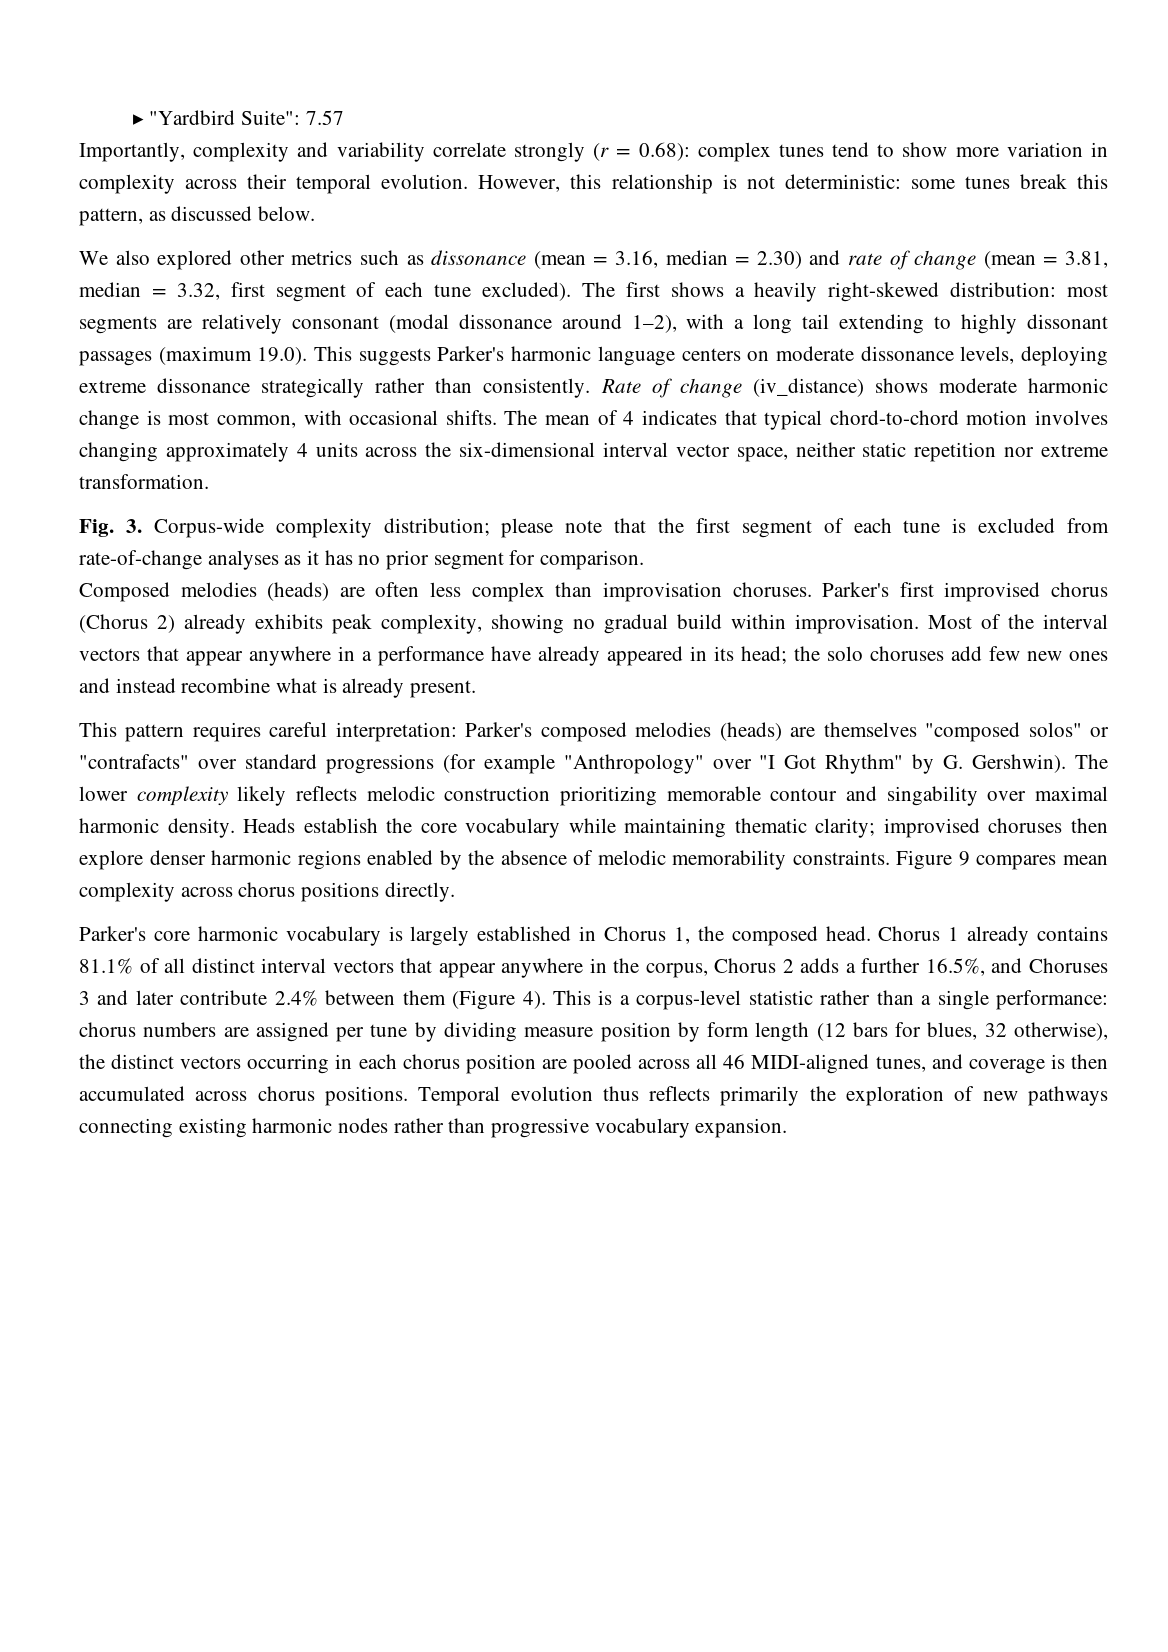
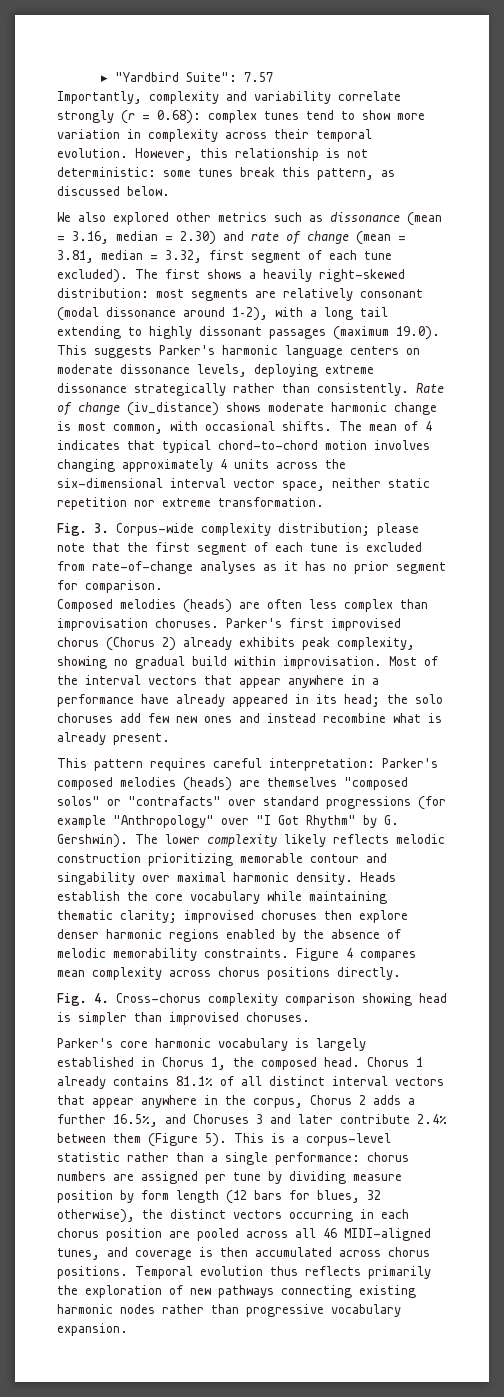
[958,851,970,866] 9 -> [346,948,353,958] 4
(455, 892) none -> [57,993,447,1006] [57,1012,310,1025] // Fig. 4. Cross-chorus complexity comparison showing head is simpler than improvised choruses.
[522,991,546,1009] 4). -> [205,1133,227,1147] 5).

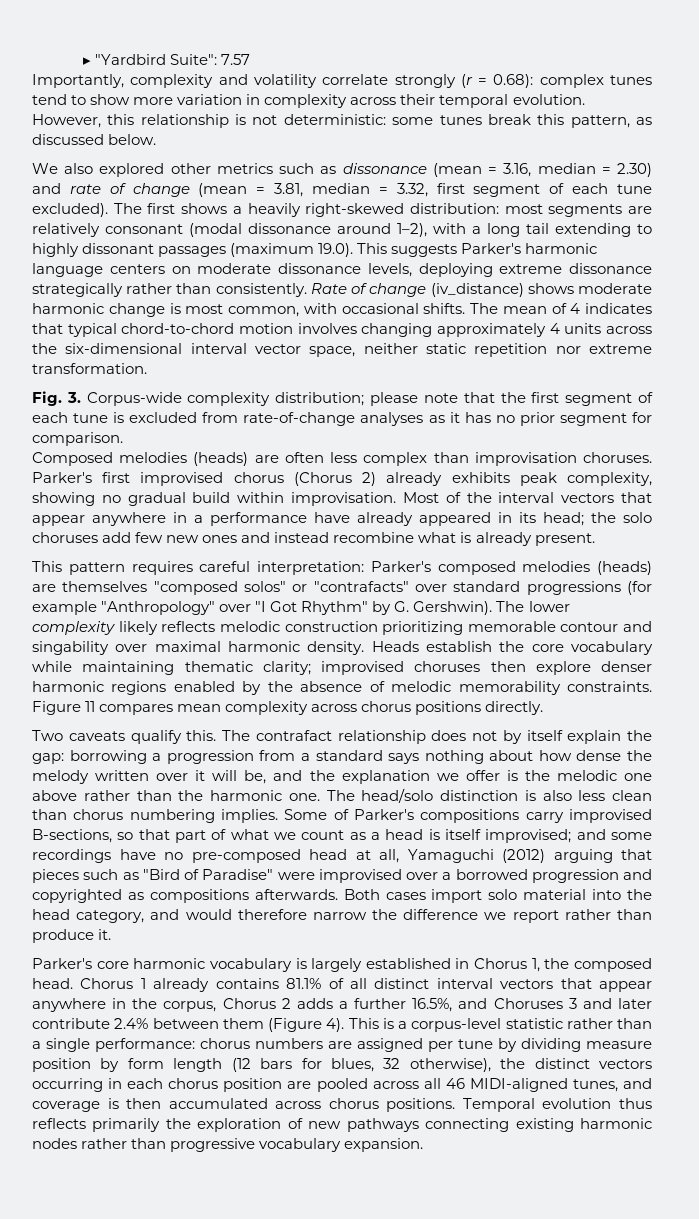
[254,91,331,104] variability -> [253,74,317,88] volatility
[346,948,353,958] 4 -> [85,701,96,712] 11
[57,993,447,1006] [57,1012,310,1025] Fig. 4. Cross-chorus complexity comparison showing head is simpler than improvised choruses. -> [32,730,652,744] [32,750,652,764] [32,770,652,784] [32,788,652,803] [32,809,652,823] [32,829,652,843] [32,849,652,863] [32,869,652,883] [32,889,652,903] [32,909,653,923] [32,929,112,943] Two caveats qualify this. The contrafact relationship does not by itself explain the gap: borrowing a progression from a standard says nothing about how dense the melody written over it will be, and the explanation we offer is the melodic one above rather than the harmonic one. The head/solo distinction is also less clean than chorus numbering implies. Some of Parker's compositions carry improvised B-sections, so that part of what we count as a head is itself improvised; and some recordings have no pre-composed head at all, Yamaguchi (2012) arguing that pieces such as "Bird of Paradise" were improvised over a borrowed progression and copyrighted as compositions afterwards. Both cases import solo material into the head category, and would therefore narrow the difference we report rather than produce it.
[205,1133,227,1147] 5). -> [326,1018,345,1032] 4).

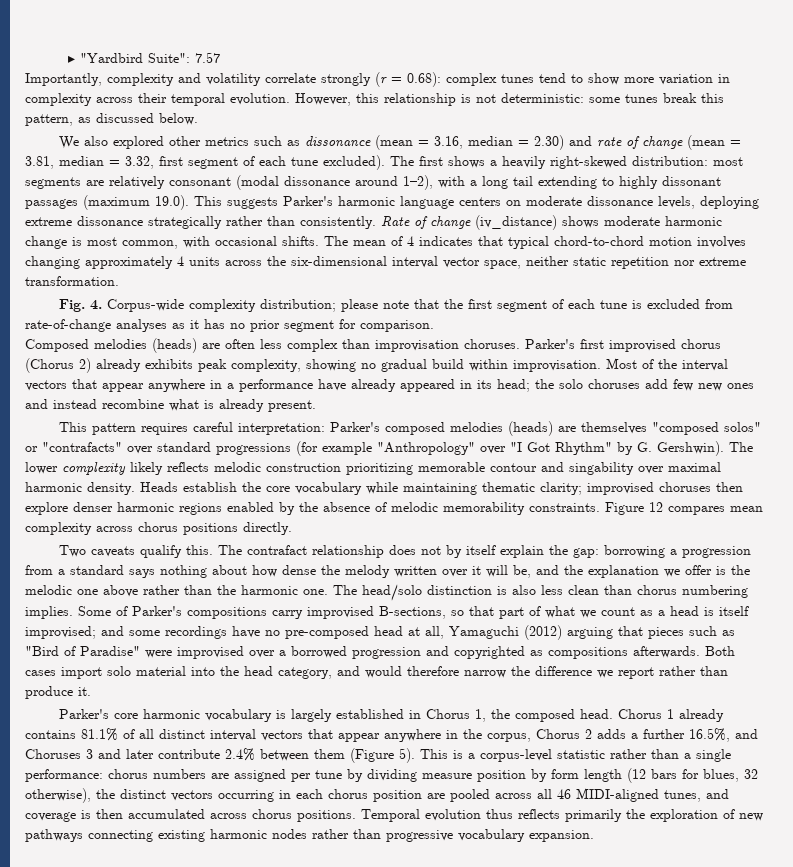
[66,392,81,403] 3. -> [90,300,103,310] 4.
[85,701,96,712] 11 -> [649,502,663,512] 12
[326,1018,345,1032] 4). -> [399,748,415,763] 5).

